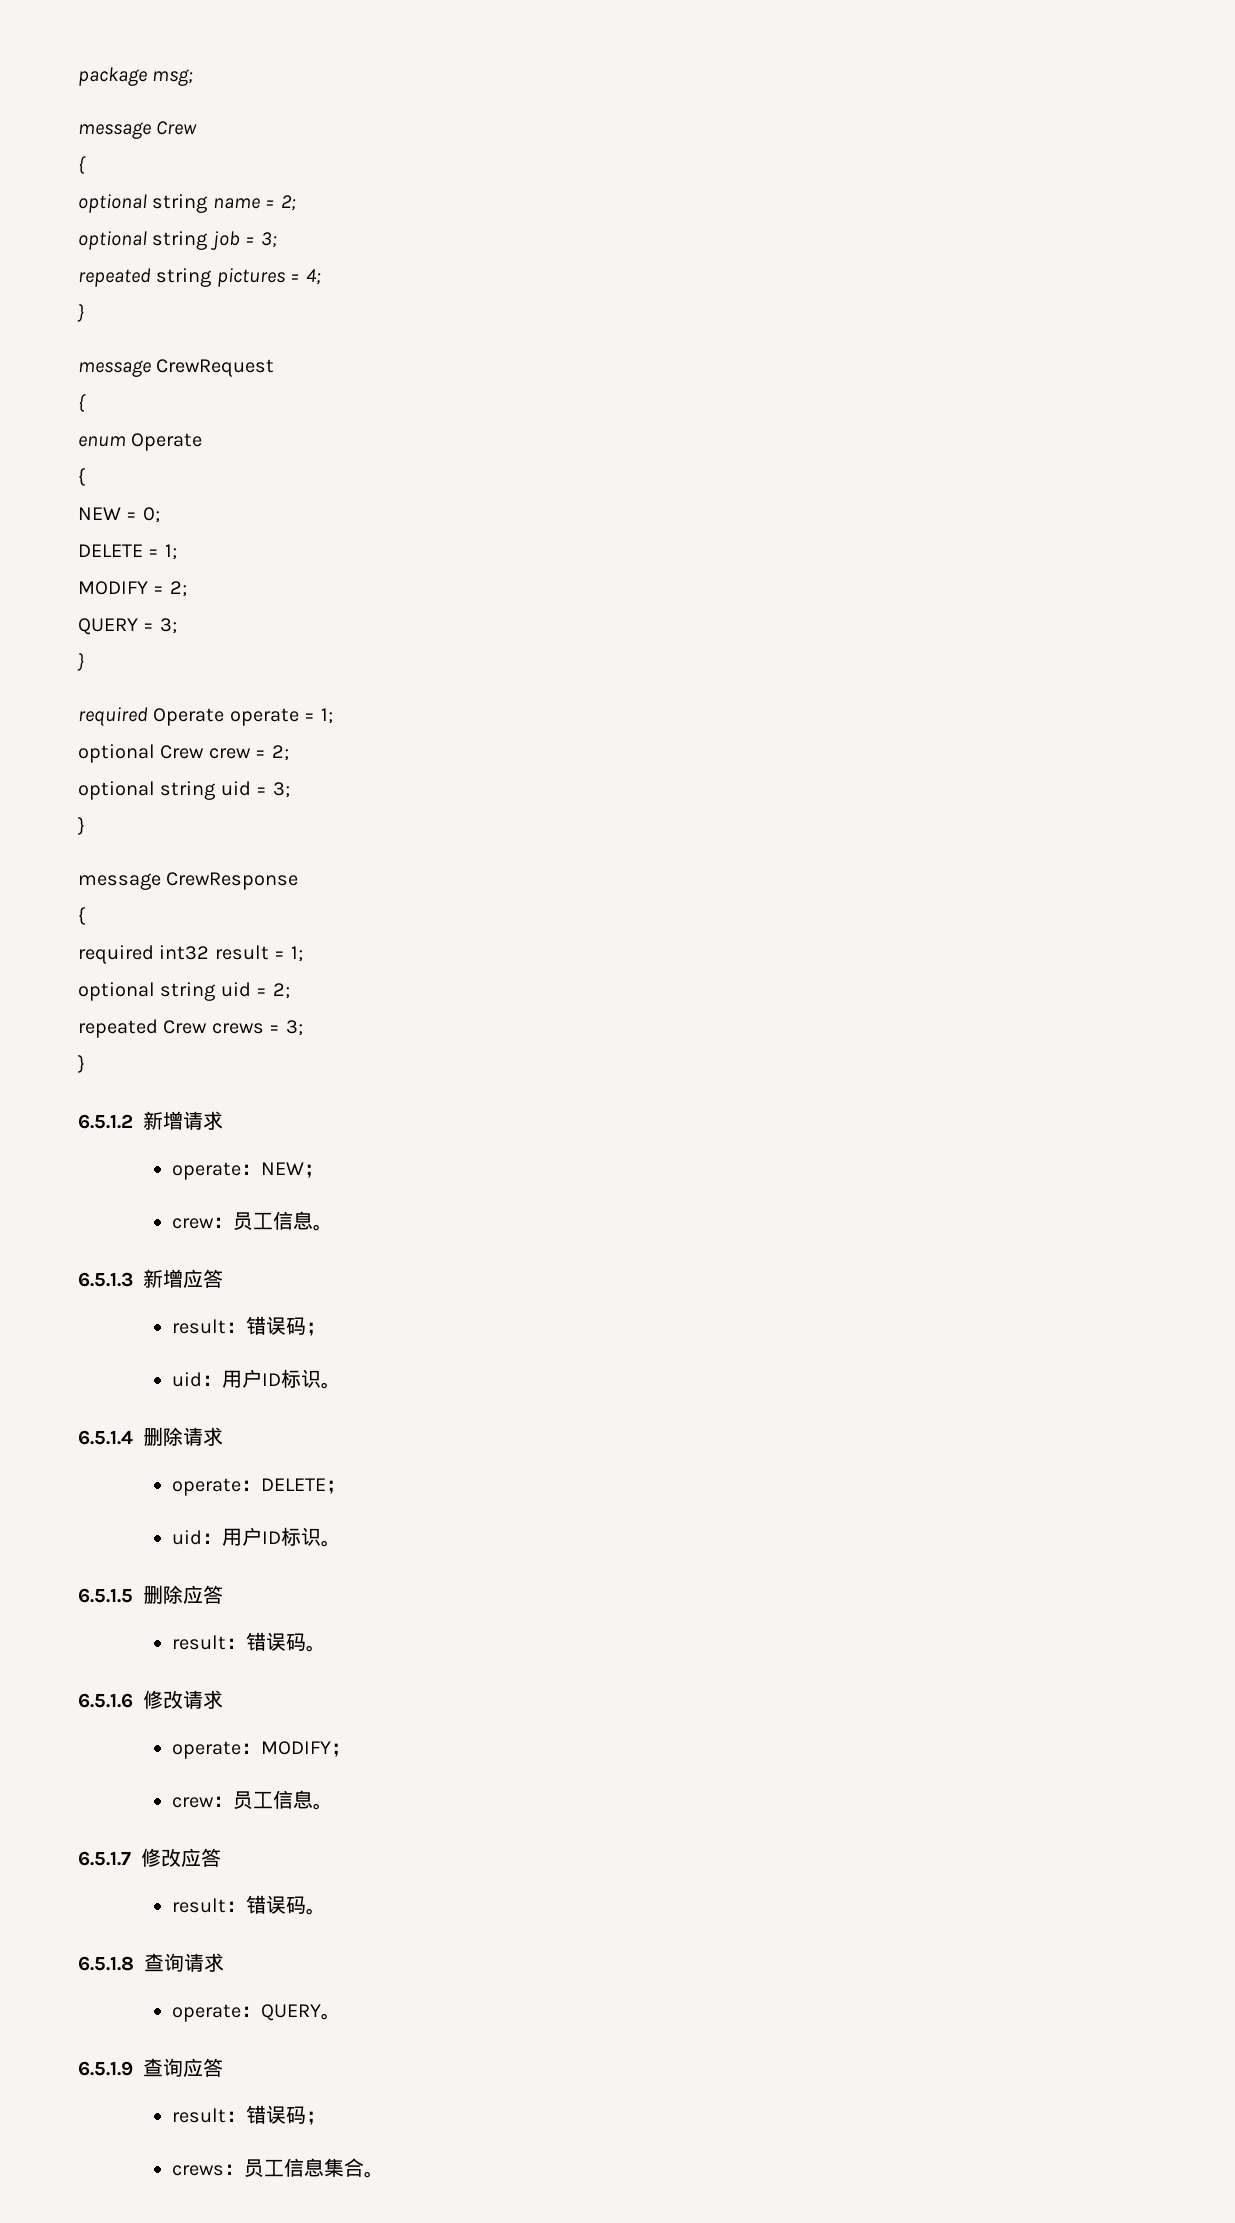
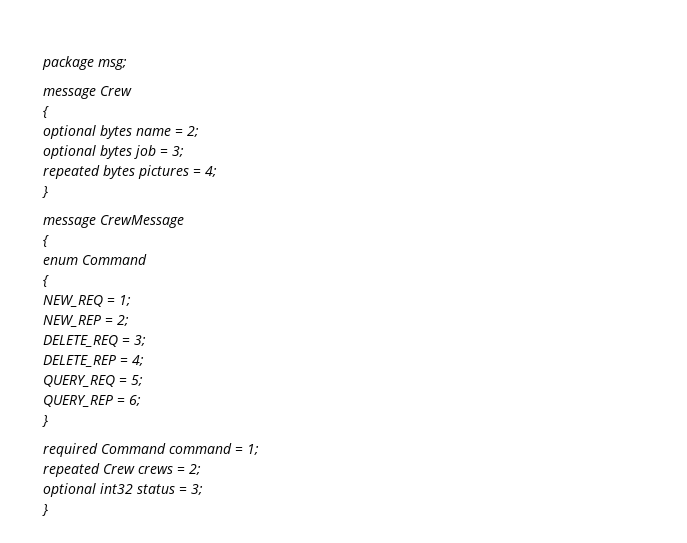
[152,194,208,213] string -> [100,125,132,139] bytes
[152,231,208,250] string -> [100,145,132,159] bytes
[156,268,212,287] string -> [103,165,135,179] bytes
[156,359,275,377] CrewRequest -> [100,215,184,228] CrewMessage
[131,433,203,451] [78,468,85,486] [78,507,160,523] [78,544,177,560] [78,581,187,597] [78,618,177,635] Operate // { // NEW = 0; // DELETE = 1; // MODIFY = 2; // QUERY = 3; -> [82,254,147,265] [43,275,49,287] [43,295,131,307] [43,315,129,327] [43,335,146,347] [43,355,144,367] [43,375,143,387] [43,395,141,407] Command // { // NEW_REQ = 1; // NEW_REP = 2; // DELETE_REQ = 3; // DELETE_REP = 4; // QUERY_REQ = 5; // QUERY_REP = 6;
[153,708,333,726] [78,744,289,763] [78,781,290,800] [78,817,85,835] [78,872,299,890] [78,907,85,925] [78,945,303,964] [78,982,290,1001] [78,1019,303,1038] [78,1055,85,1073] [78,1111,223,1130] [171,1162,324,1180] [171,1211,333,1231] [78,1269,223,1288] [171,1316,326,1336] [171,1369,341,1389] [78,1427,223,1446] [171,1478,346,1496] [171,1527,341,1547] [78,1585,223,1604] [171,1632,326,1652] [78,1690,223,1709] [171,1741,351,1759] [171,1790,333,1810] [78,1848,221,1867] [171,1895,326,1915] [78,1953,224,1972] [171,2004,341,2022] [78,2058,223,2077] [171,2105,326,2125] [171,2158,384,2178] Operate operate = 1; // optional Crew crew = 2; // optional string uid = 3; // } // message CrewResponse // { // required int32 result = 1; // optional string uid = 2; // repeated Crew crews = 3; // } // 6.5.1.2新增请求 // operate：NEW； // crew：员工信息。 // 6.5.1.3新增应答 // result：错误码； // uid：用户ID标识。 // 6.5.1.4删除请求 // operate：DELETE； // uid：用户ID标识。 // 6.5.1.5删除应答 // result：错误码。 // 6.5.1.6修改请求 // operate：MODIFY； // crew：员工信息。 // 6.5.1.7修改应答 // result：错误码。 // 6.5.1.8查询请求 // operate：QUERY。 // 6.5.1.9查询应答 // result：错误码； // crews：员工信息集合。 -> [101,443,259,455] [43,463,201,477] [43,483,203,497] [42,504,48,516] Command command = 1; // repeated Crew crews = 2; // optional int32 status = 3; // }

